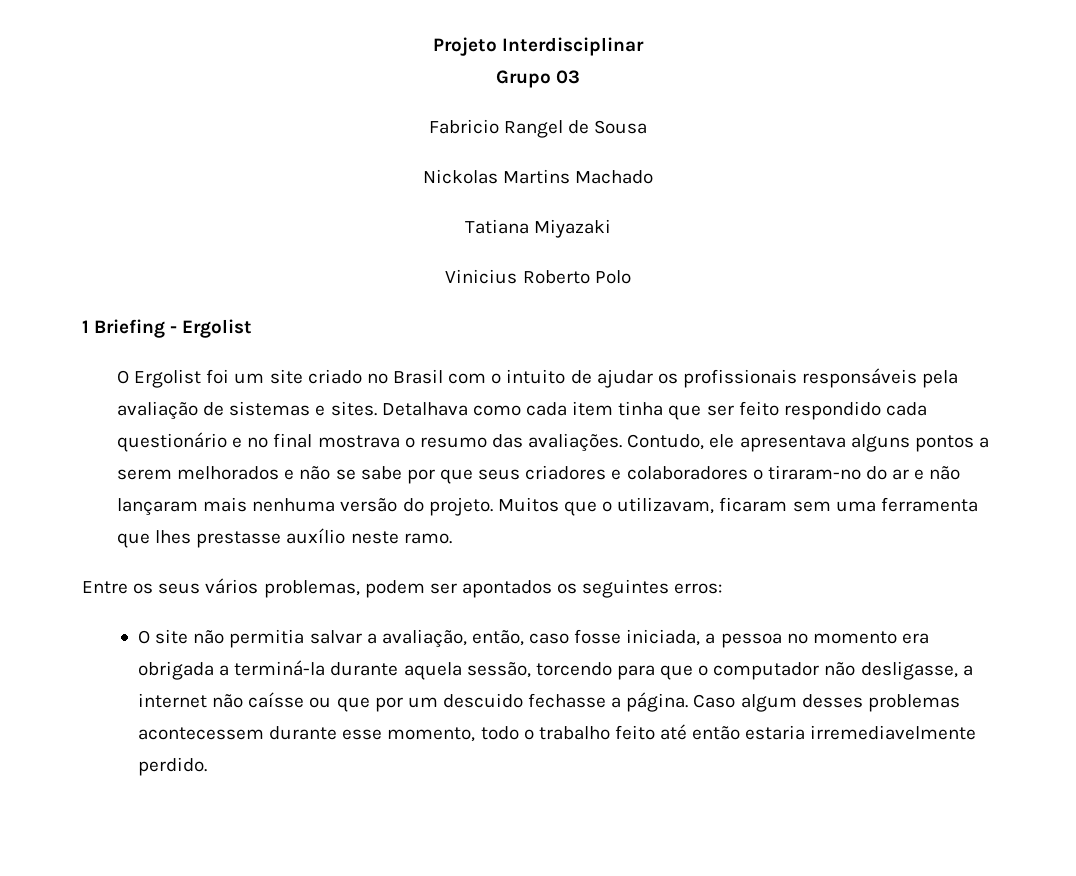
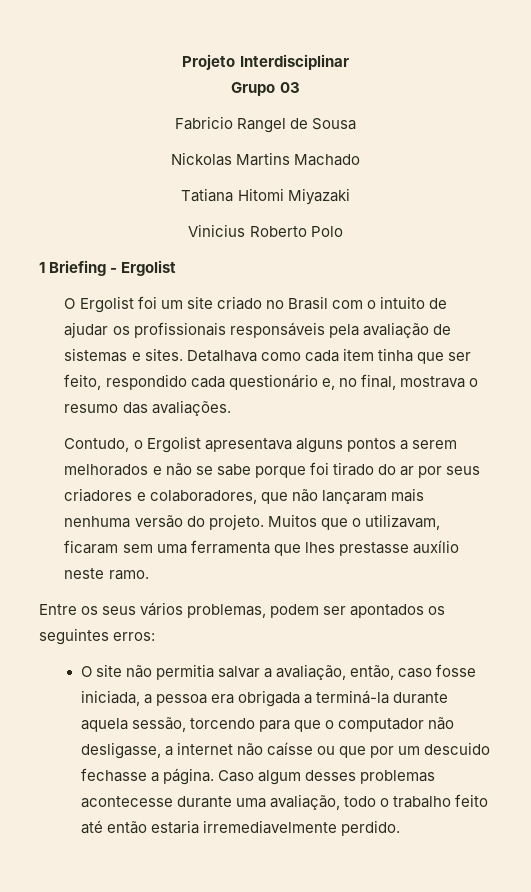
(529, 226) none -> [237,188,284,201] Hitomi
[738,401,779,416] feito -> [64,374,102,390] feito,
[232,433,313,448] e no final -> [321,374,396,390] e, no final,
[627,434,735,450] Contudo, ele -> [64,436,201,453] // Contudo, o Ergolist
[406,465,925,484] por que seus criadores e colaboradores o tiraram-no do ar e -> [254,462,481,478] [64,488,288,504] porque foi tirado do ar por seus criadores e colaboradores, que
[786,631,897,644] no momento -> (208, 700) none
[137,726,476,742] acontecessem durante esse momento, -> [80,794,341,810] acontecesse durante uma avaliação,

